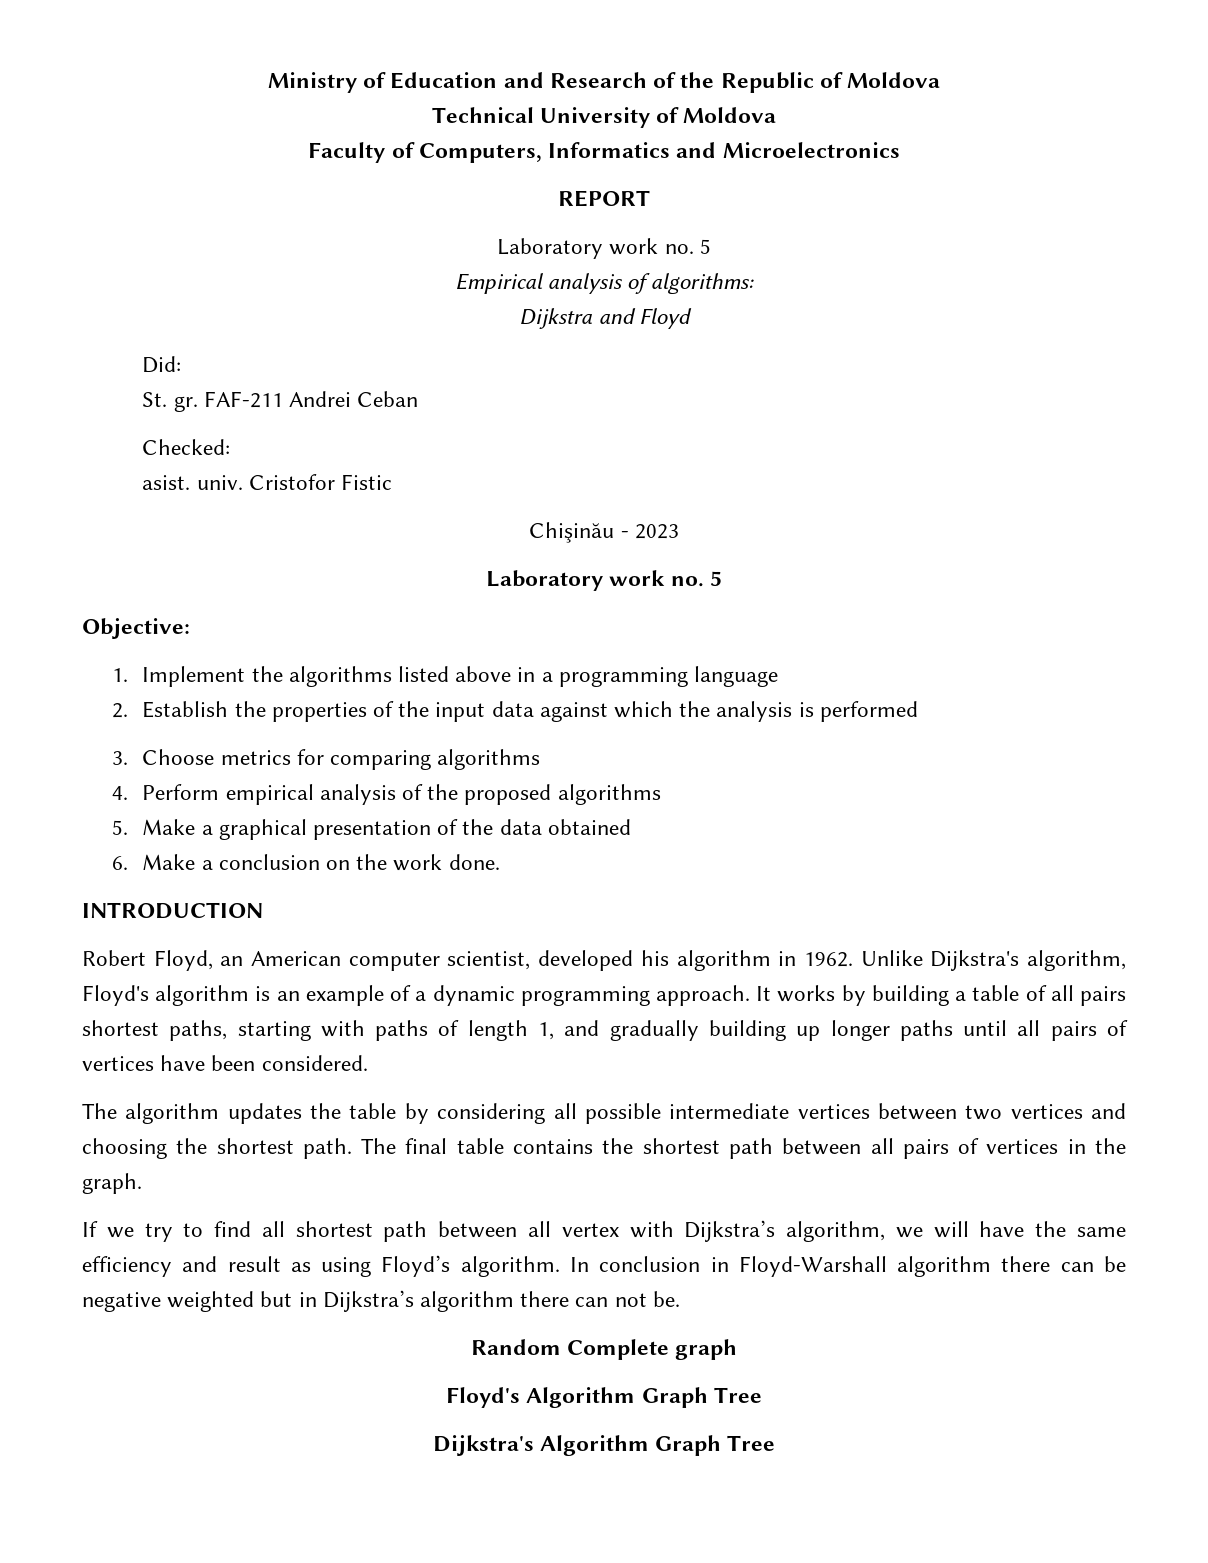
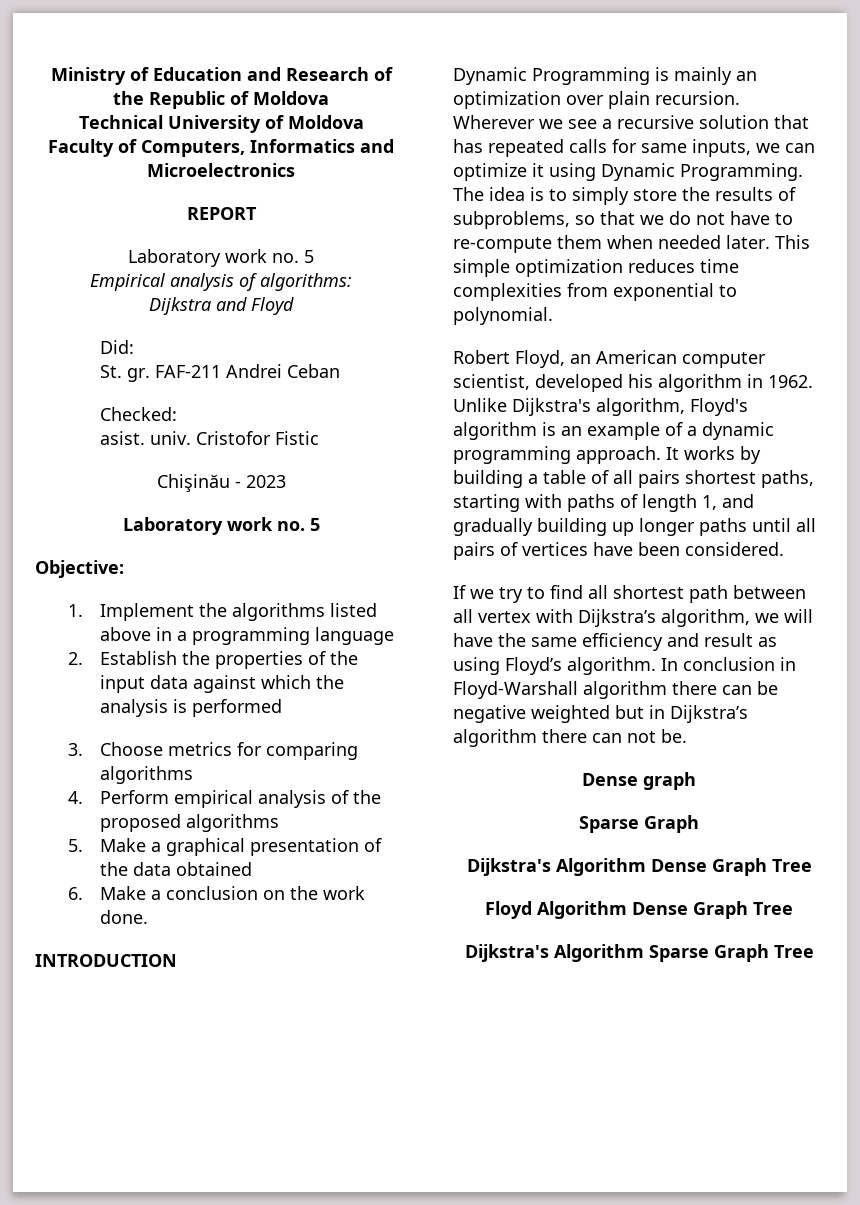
(263, 910) none -> [453,67,757,85] [453,91,740,109] [453,115,809,129] [453,139,815,157] [453,163,803,181] [453,187,796,205] [453,211,793,229] [453,235,810,253] [453,259,739,277] [453,283,737,301] [453,307,553,325] // Dynamic Programming is mainly an optimization over plain recursion. Wherever we see a recursive solution that has repeated calls for same inputs, we can optimize it using Dynamic Programming. The idea is to simply store the results of subproblems, so that we do not have to re-compute them when needed later. This simple optimization reduces time complexities from exponential to polynomial.
[82,1103,1126,1124] [82,1138,1126,1159] [82,1173,142,1194] // The algorithm updates the table by considering all possible intermediate vertices between two vertices and choosing the shortest path. The final table contains the shortest path between all pairs of vertices in the graph. -> (784, 549) none
[470,1339,669,1360] Random Complete -> [582,773,638,786] Dense
[446,1387,636,1408] Floyd's Algorithm -> [579,815,699,833] [466,858,812,876] [485,901,688,919] Sparse Graph // Dijkstra's Algorithm Dense Graph Tree // Floyd Algorithm Dense
(649, 1445) none -> [648,945,709,962] Sparse

